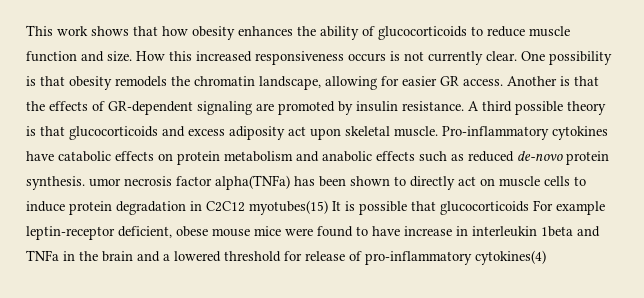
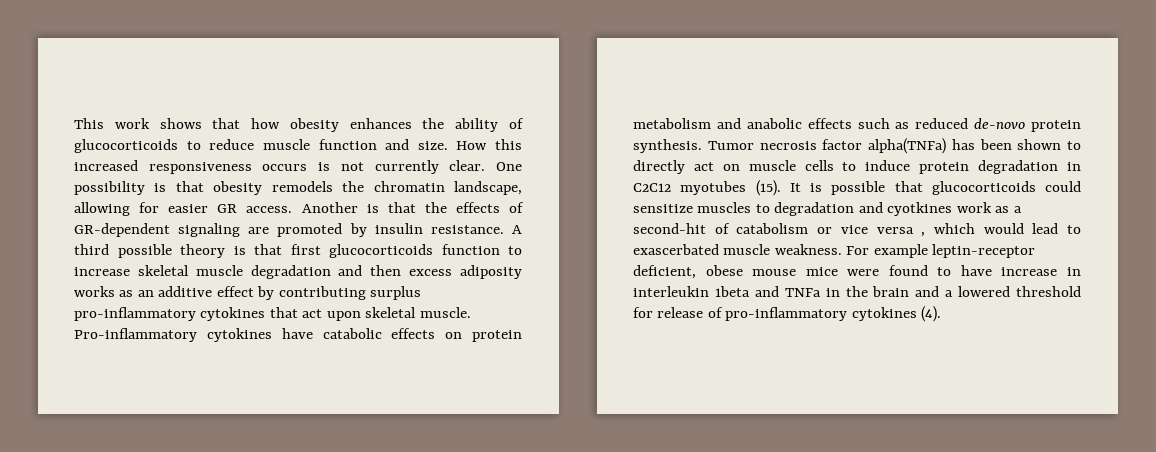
[69,126,285,140] glucocorticoids and excess adiposity -> [290,244,522,258] [74,265,522,279] [74,286,422,300] [74,307,298,321] first glucocorticoids function to increase skeletal muscle degradation and then excess adiposity works as an additive effect by contributing surplus pro-inflammatory cytokines that
[89,178,121,187] umor -> [707,141,754,150] Tumor
[249,200,328,215] myotubes(15) -> [680,180,781,196] myotubes (15).
(529, 208) none -> [1045,181,1081,192] [633,202,1022,216] [633,223,1081,237] [633,244,842,255] could sensitize muscles to degradation and cyotkines work as a second-hit of catabolism or vice versa , which would lead to exascerbated muscle weakness.
[475,250,546,265] cytokines(4) -> [851,306,942,322] cytokines (4).

